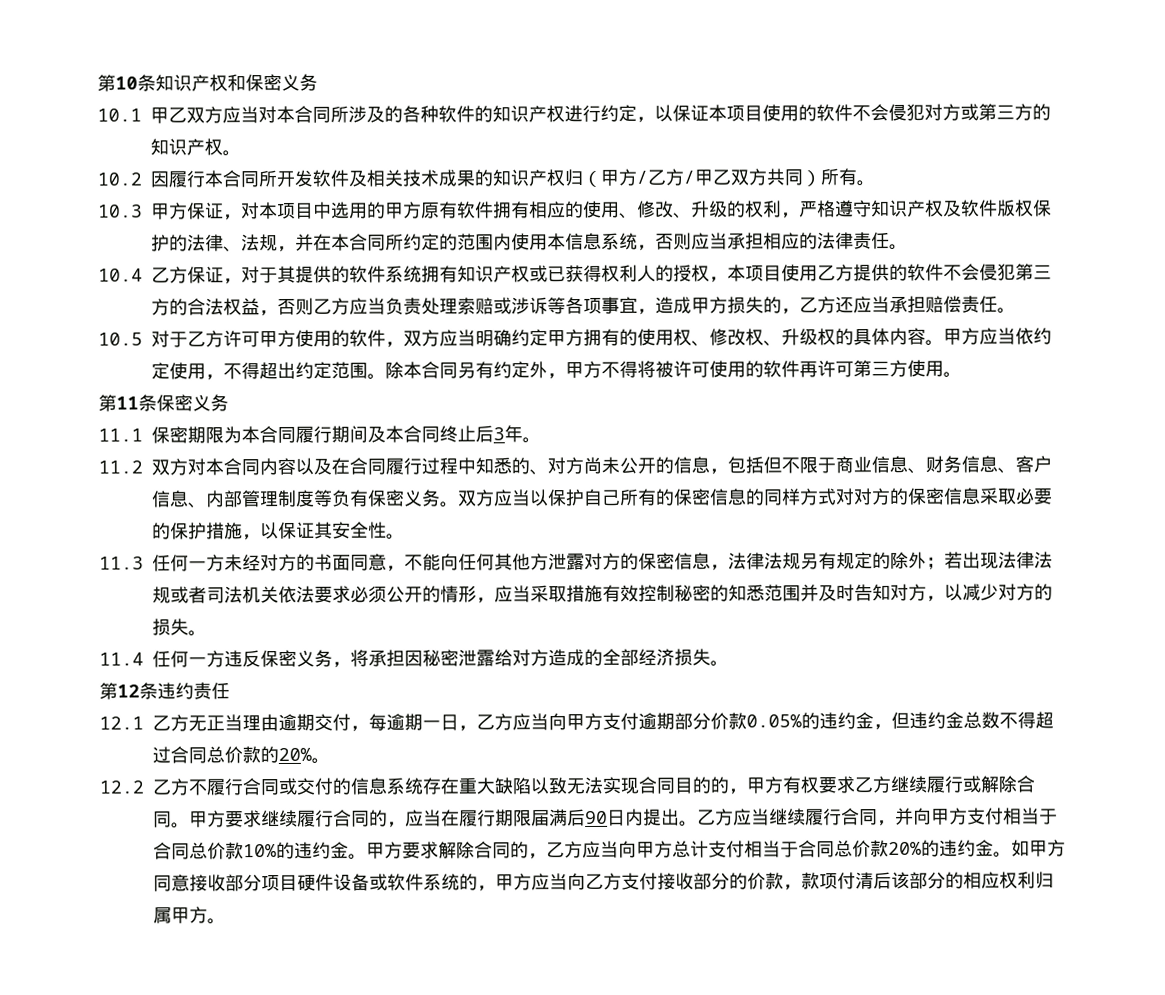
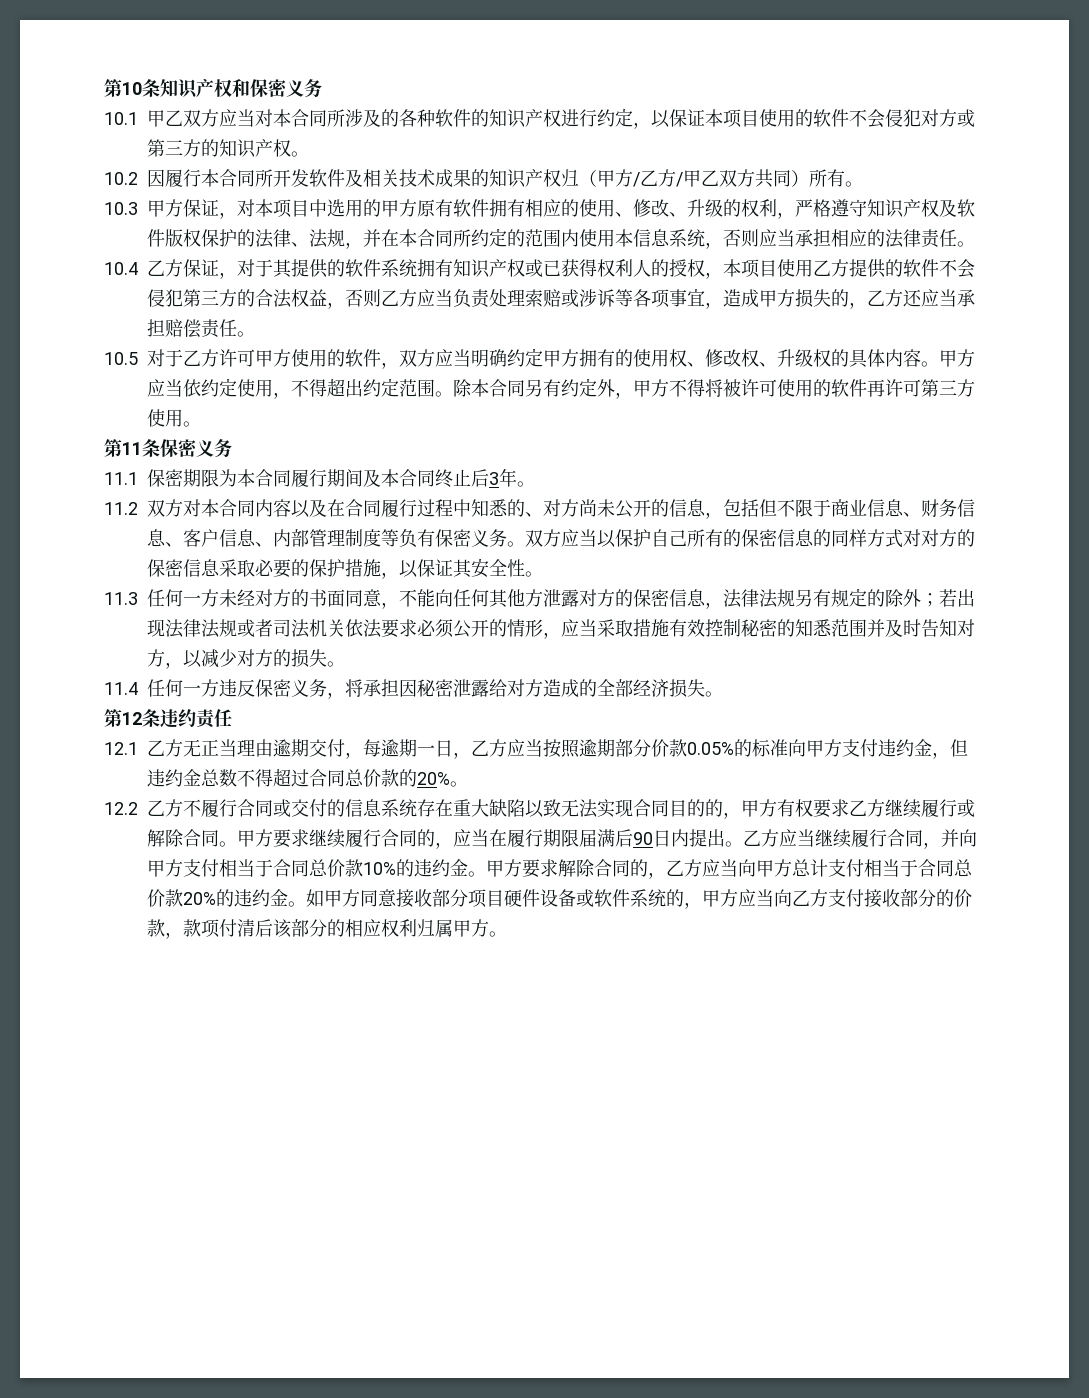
[548,712,639,731] 向甲方支付 -> [543,739,580,758] 按照
(820, 721) none -> [752,739,878,757] 标准向甲方支付

